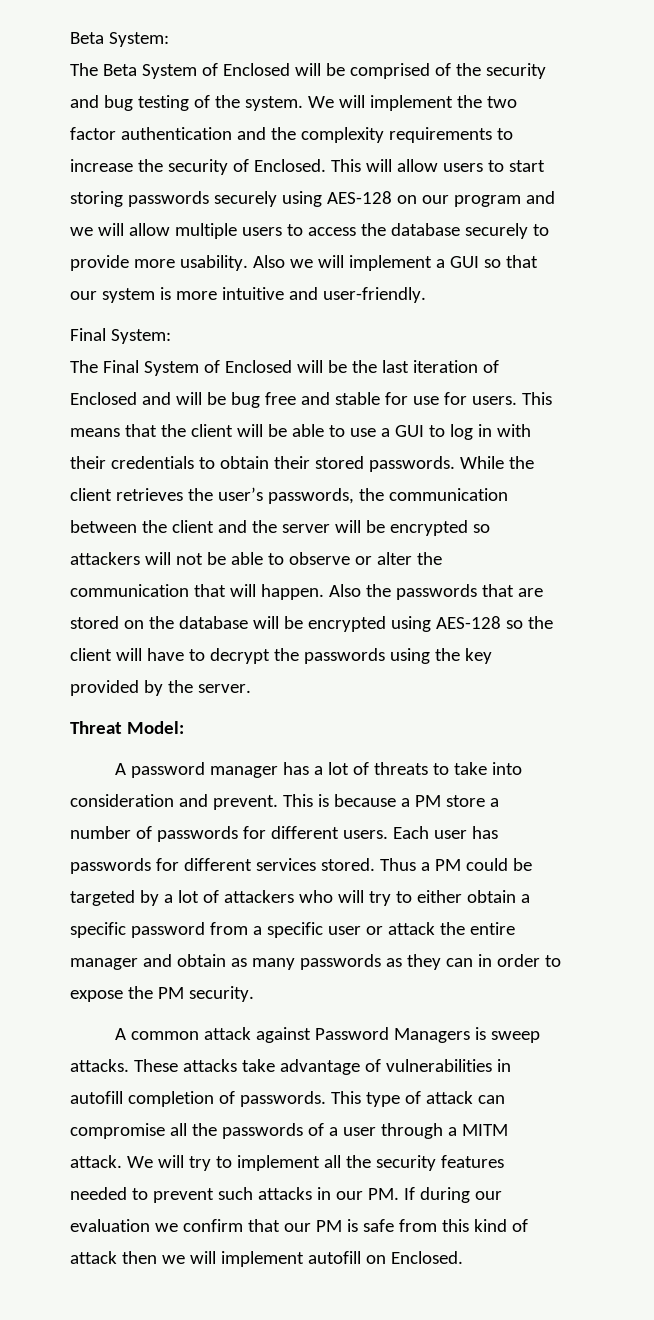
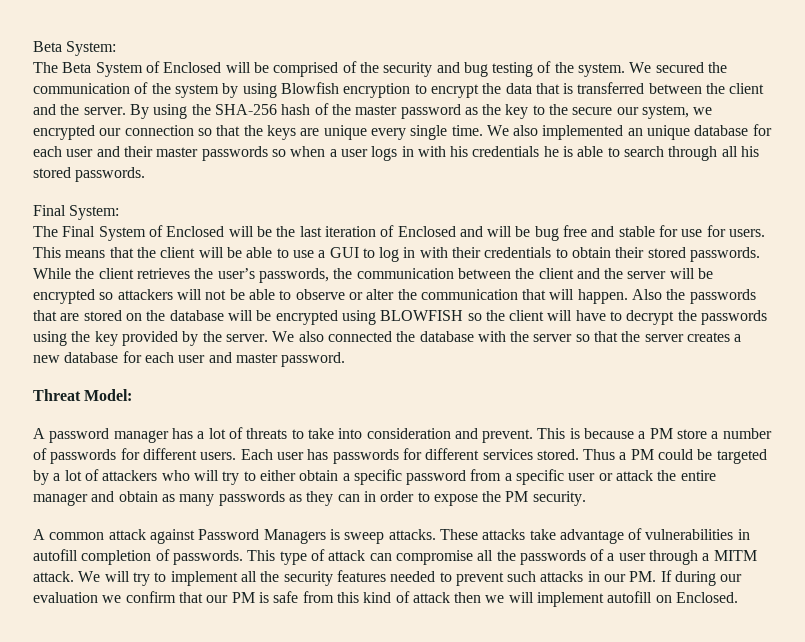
[338,95,517,111] [70,127,513,143] [70,159,545,175] [70,191,555,207] [70,223,549,239] [70,255,538,271] [70,287,426,303] will implement the two factor authentication and the complexity requirements to increase the security of Enclosed. This will allow users to start storing passwords securely using AES-128 on our program and we will allow multiple users to access the database securely to provide more usability. Also we will implement a GUI so that our system is more intuitive and user-friendly. -> [655,62,728,73] [33,82,765,98] [33,103,713,119] [33,124,772,140] [33,146,760,161] [33,167,146,182] secured the communication of the system by using Blowfish encryption to encrypt the data that is transferred between the client and the server. By using the SHA-256 hash of the master password as the key to the secure our system, we encrypted our connection so that the keys are unique every single time. We also implemented an unique database for each user and their master passwords so when a user logs in with his credentials he is able to search through all his stored passwords.
[435,616,501,629] AES-128 -> [380,310,464,321] BLOWFISH
(251, 688) none -> [272,331,742,342] [33,351,346,367] We also connected the database with the server so that the server creates a new database for each user and master password.

